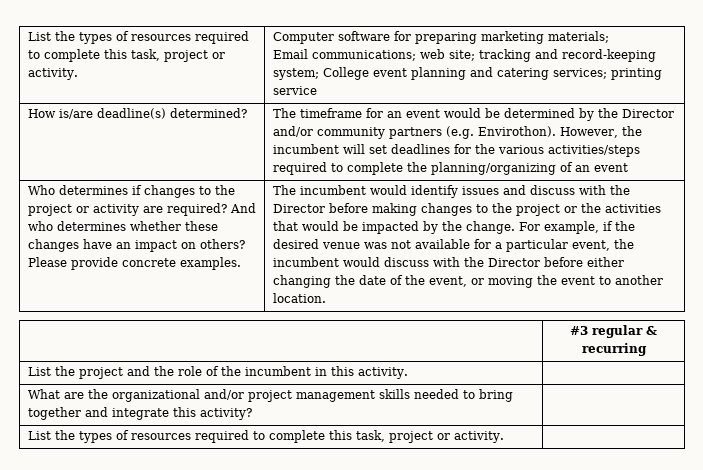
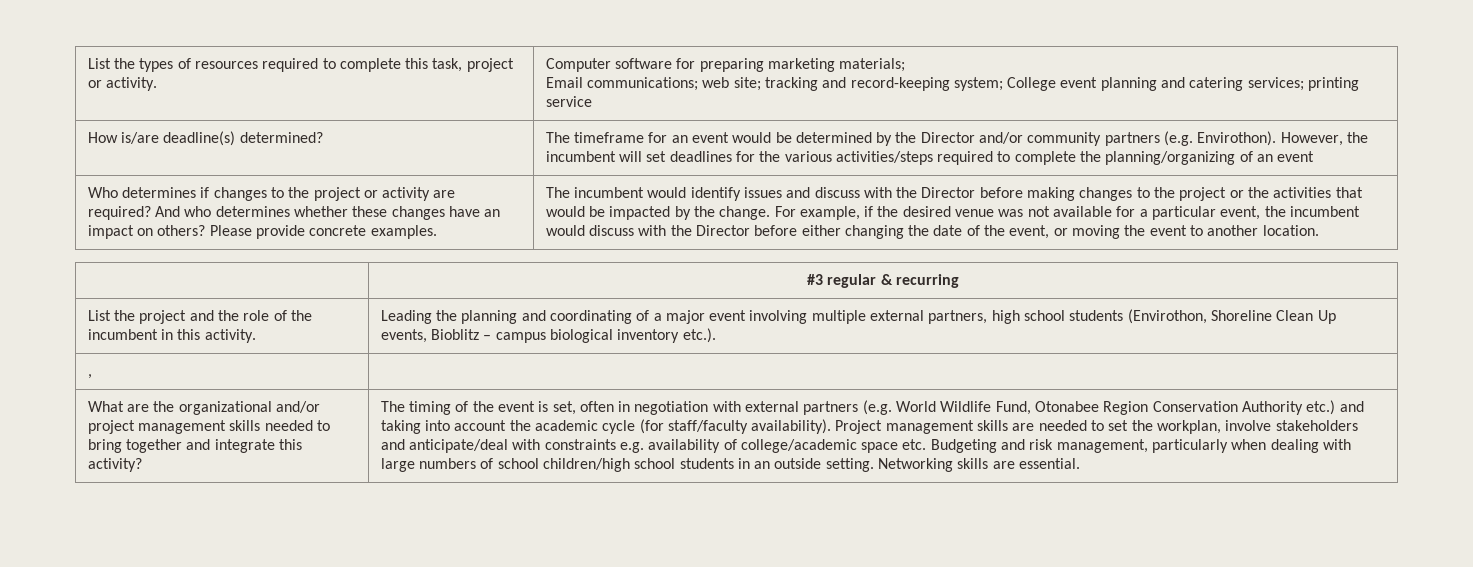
(408, 373) none -> [380,309,1336,324] [380,328,716,343] [87,374,92,379] | Leading the planning and coordinating of a major event involving multiple external partners, high school students (Envirothon, Shoreline Clean Up events, Bioblitz – campus biological inventory etc.). // ,
[27,430,504,443] // List the types of resources required to complete this task, project or activity. | -> [380,400,1364,415] [380,419,1358,434] [380,439,1352,453] [380,458,1081,472] The timing of the event is set, often in negotiation with external partners (e.g. World Wildlife Fund, Otonabee Region Conservation Authority etc.) and taking into account the academic cycle (for staff/faculty availability). Project management skills are needed to set the workplan, involve stakeholders and anticipate/deal with constraints e.g. availability of college/academic space etc. Budgeting and risk management, particularly when dealing with large numbers of school children/high school students in an outside setting. Networking skills are essential.

